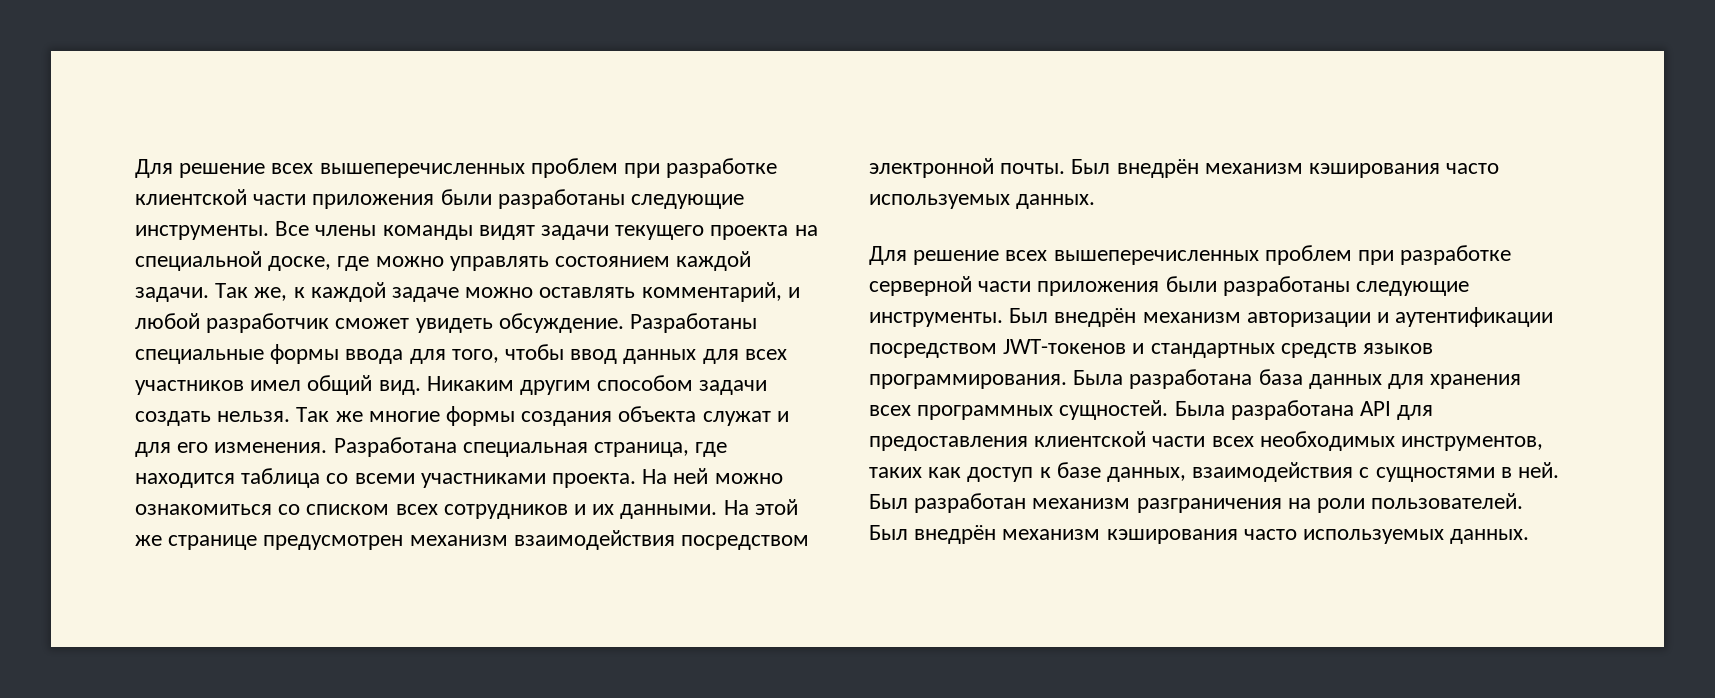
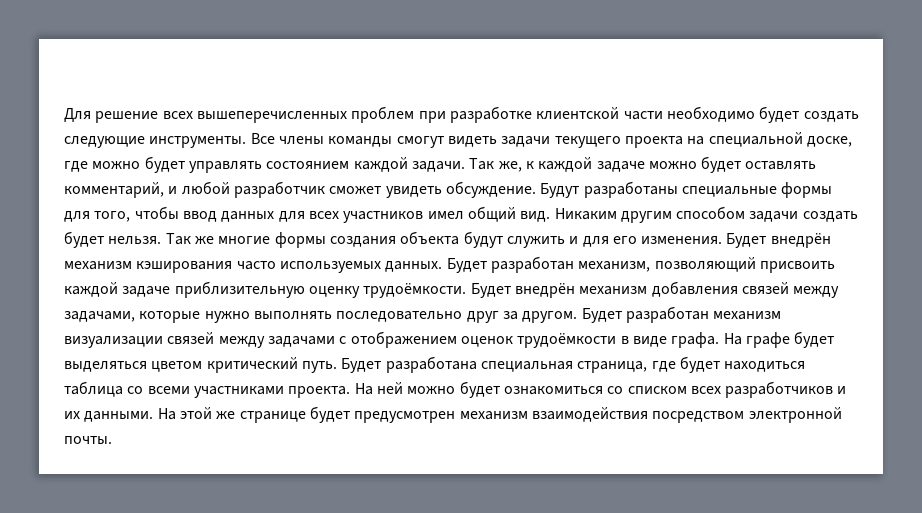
[312,189,625,209] приложения были разработаны -> [666,106,859,123] необходимо будет создать
[478,225,535,240] видят -> [396,136,497,148] смогут видеть
(444, 261) none -> [144,156,185,173] будет
(534, 292) none -> [701,156,742,173] будет
[630,313,758,333] Разработаны -> [540,181,678,198] Будут разработаны
[345,349,404,364] ввода -> (833, 190) none
(211, 418) none -> [64,231,104,248] будет
[702,411,771,426] служат -> [463,231,565,248] будут служить
[333,437,457,457] Разработана -> [726,233,831,248] [64,256,835,273] [64,281,840,298] [64,306,782,323] [64,331,835,348] [64,356,477,373] Будет внедрён механизм кэширования часто используемых данных. Будет разработан механизм, позволяющий присвоить каждой задаче приблизительную оценку трудоёмкости. Будет внедрён механизм добавления связей между задачами, которые нужно выполнять последовательно друг за другом. Будет разработан механизм визуализации связей между задачами с отображением оценок трудоёмкости в виде графа. На графе будет выделяться цветом критический путь. Будет разработана
[135,473,235,488] находится -> [679,356,806,373] будет находиться
(783, 478) none -> [459,381,500,398] будет
[443,504,568,519] сотрудников -> [725,381,834,398] разработчиков
(258, 542) none -> [309,406,350,423] будет
[1071,159,1500,178] [869,194,1096,209] [869,245,1512,265] [869,276,1470,296] [869,307,1554,327] [869,339,1434,358] [869,369,1522,389] [869,400,1434,420] [869,431,1544,451] [869,462,1560,482] [869,493,1524,513] [869,525,1530,544] Был внедрён механизм кэширования часто используемых данных. // Для решение всех вышеперечисленных проблем при разработке серверной части приложения были разработаны следующие инструменты. Был внедрён механизм авторизации и аутентификации посредством JWT-токенов и стандартных средств языков программирования. Была разработана база данных для хранения всех программных сущностей. Была разработана API для предоставления клиентской части всех необходимых инструментов, таких как доступ к базе данных, взаимодействия с сущностями в ней. Был разработан механизм разграничения на роли пользователей. Был внедрён механизм кэширования часто используемых данных. -> (112, 440) none

